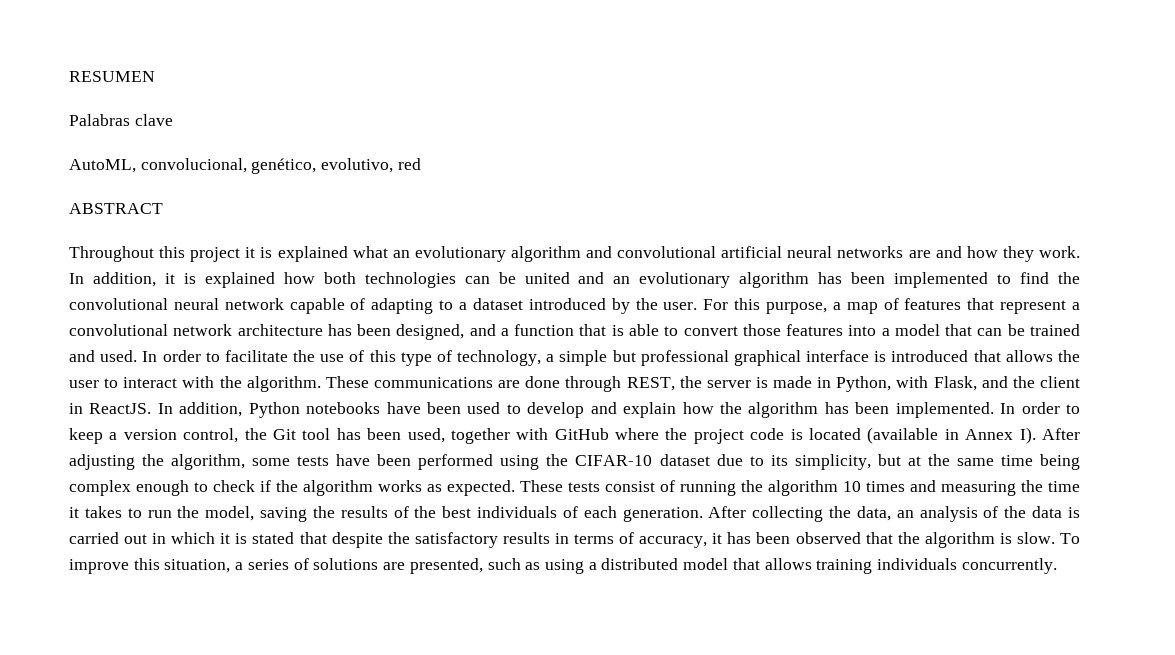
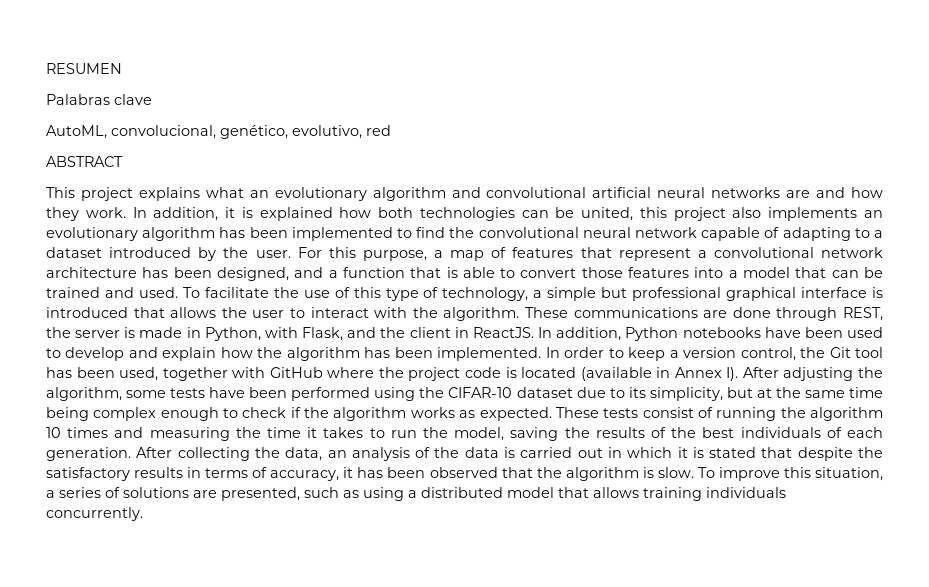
[69,246,348,262] Throughout this project it is explained -> [46,187,200,201] This project explains
[524,272,605,284] united and -> [581,207,858,221] united, this project also implements
[142,350,220,362] In order to -> [182,287,200,298] To

